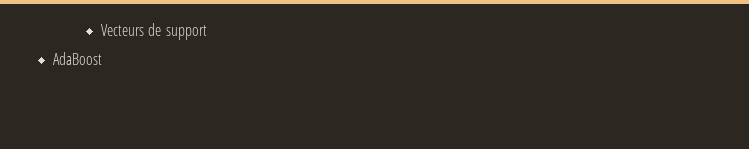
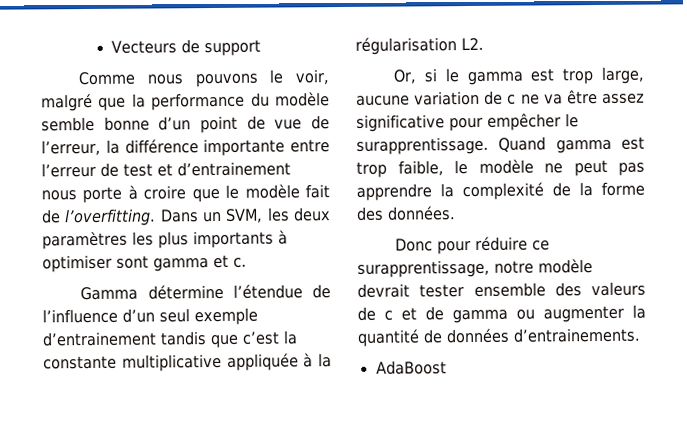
(207, 32) none -> [78,69,331,88] [41,92,330,112] [41,115,330,134] [41,138,330,157] [41,161,291,178] [41,184,330,204] [41,207,331,227] [42,230,288,250] [42,254,247,273] [80,284,331,301] [42,307,258,326] [42,330,298,349] [43,353,332,372] [355,37,484,55] [393,66,645,86] [356,90,645,106] [356,113,579,132] [356,136,645,155] [356,159,645,178] [356,181,645,201] [356,206,456,221] [395,236,551,255] [357,259,593,278] [357,281,646,298] [357,304,646,324] [357,327,641,347] // Comme nous pouvons le voir, malgré que la performance du modèle semble bonne d’un point de vue de l’erreur, la différence importante entre l’erreur de test et d’entrainement nous porte à croire que le modèle fait de l’overfitting. Dans un SVM, les deux paramètres les plus importants à optimiser sont gamma et c. // Gamma détermine l’étendue de l’influence d’un seul exemple d’entrainement tandis que c’est la constante multiplicative appliquée à la régularisation L2. // Or, si le gamma est trop large, aucune variation de c ne va être assez significative pour empêcher le surapprentissage. Quand gamma est trop faible, le modèle ne peut pas apprendre la complexité de la forme des données. // Donc pour réduire ce surapprentissage, notre modèle devrait tester ensemble des valeurs de c et de gamma ou augmenter la quantité de données d’entrainements.

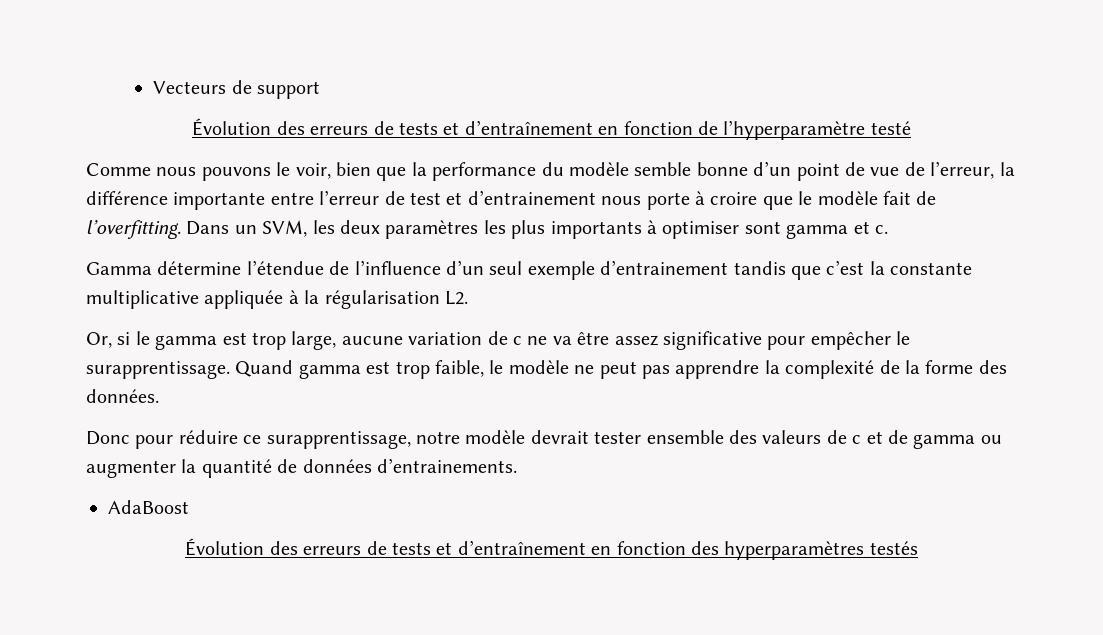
(262, 48) none -> [192,118,911,140] // Évolution des erreurs de tests et d’entraînement en fonction de l’hyperparamètre testé
[41,93,93,112] malgré -> [336,162,371,176] bien
(447, 367) none -> [185,538,918,560] // Évolution des erreurs de tests et d’entraînement en fonction des hyperparamètres testés

